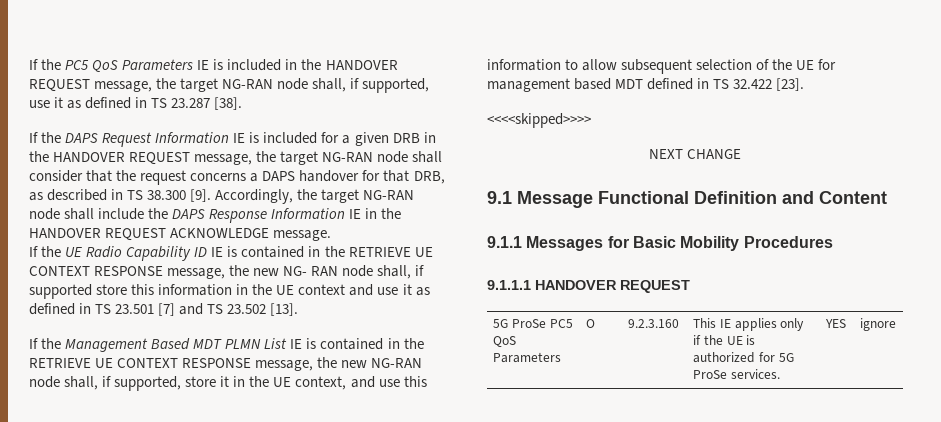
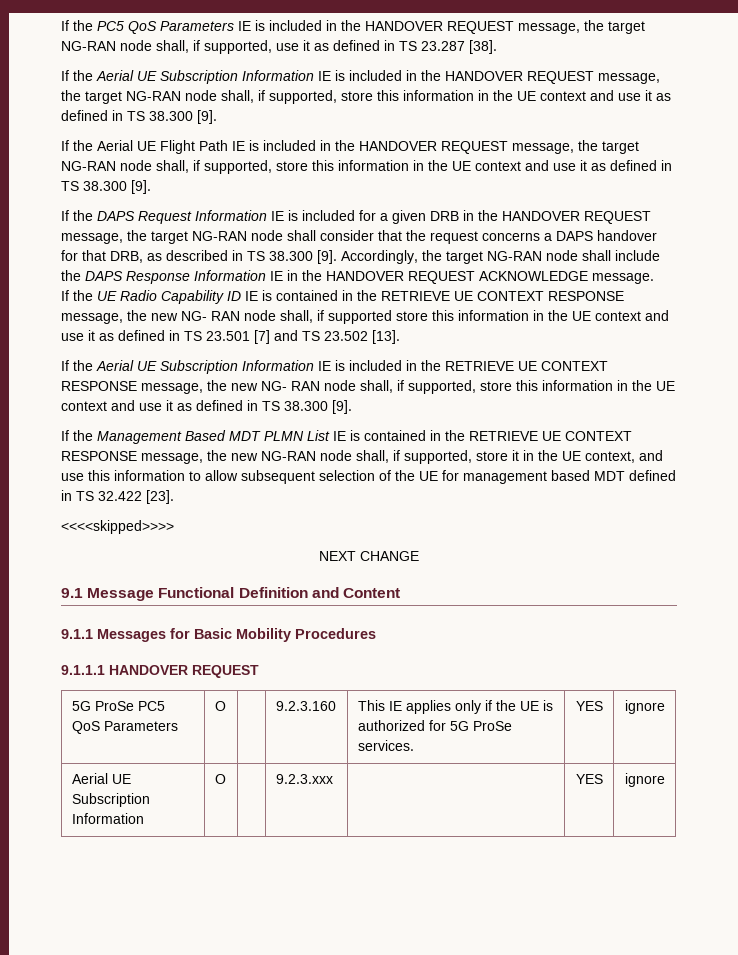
(243, 103) none -> [61,70,660,84] [61,90,671,104] [61,110,217,124] [61,140,639,154] [61,160,672,174] [61,180,151,194] // If the Aerial UE Subscription Information IE is included in the HANDOVER REQUEST message, the target NG-RAN node shall, if supported, store this information in the UE context and use it as defined in TS 38.300 [9]. // If the Aerial UE Flight Path IE is included in the HANDOVER REQUEST message, the target NG-RAN node shall, if supported, store this information in the UE context and use it as defined in TS 38.300 [9].
(299, 309) none -> [61,360,608,374] [61,380,675,394] [61,400,352,414] // If the Aerial UE Subscription Information IE is included in the RETRIEVE UE CONTEXT RESPONSE message, the new NG- RAN node shall, if supported, store this information in the UE context and use it as defined in TS 38.300 [9].
(896, 324) none -> [71,773,131,784] [71,793,150,807] [71,813,144,824] [214,774,226,784] [275,774,333,784] [575,774,603,784] [624,773,665,787] // Aerial UE Subscription Information | O | | 9.2.3.xxx | | YES | ignore

